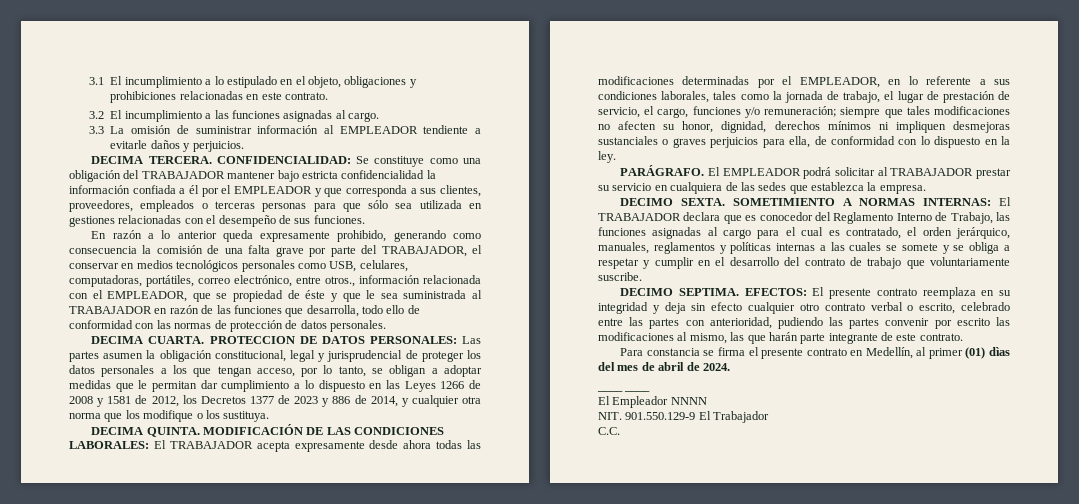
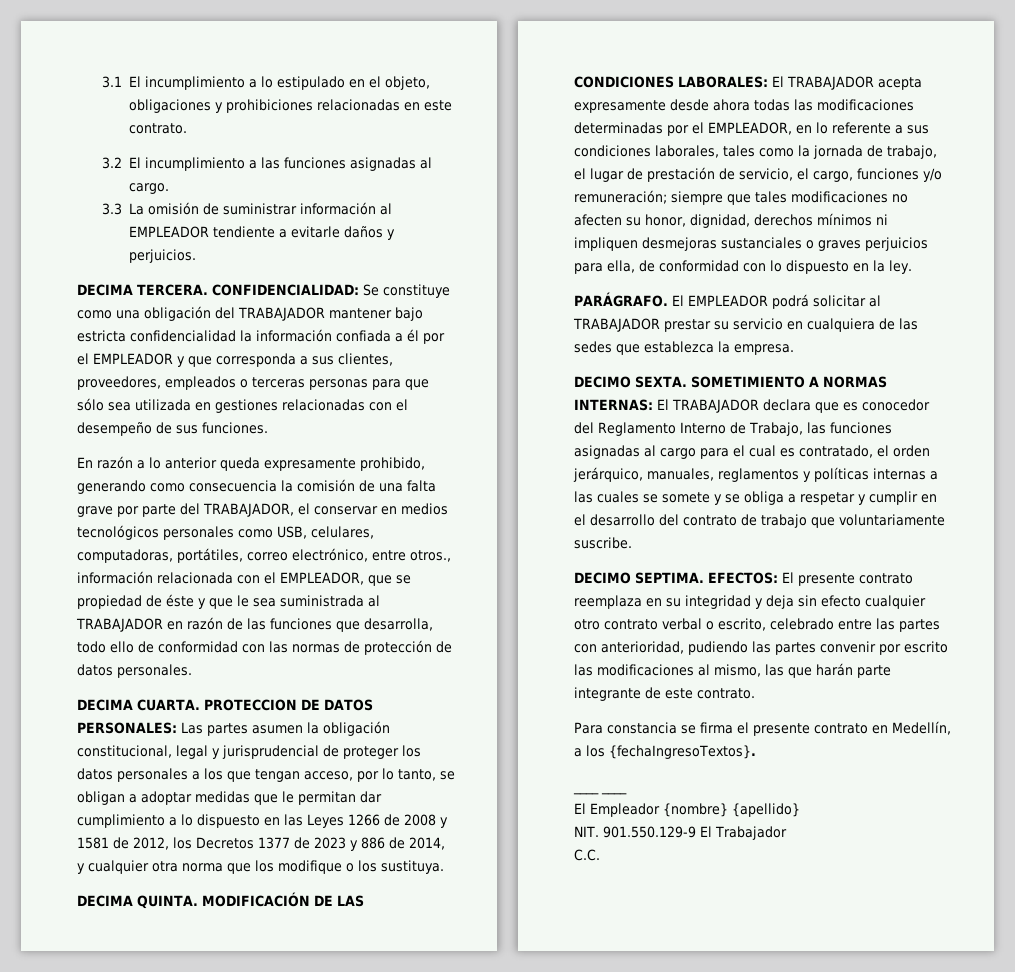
[916,347,1010,359] [598,362,730,371] al primer (01) dìas del mes de abril de 2024. -> [574,745,756,759] a los {fechaIngresoTextos}.
[670,397,707,405] NNNN -> [663,803,800,817] {nombre} {apellido}

